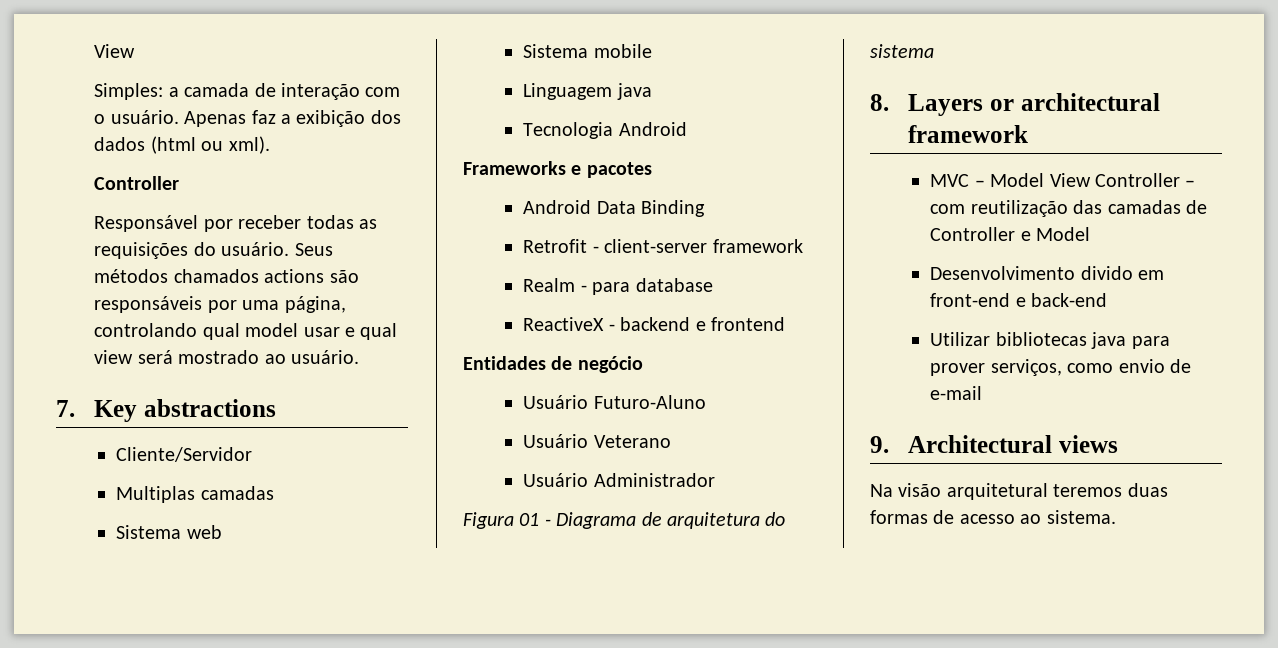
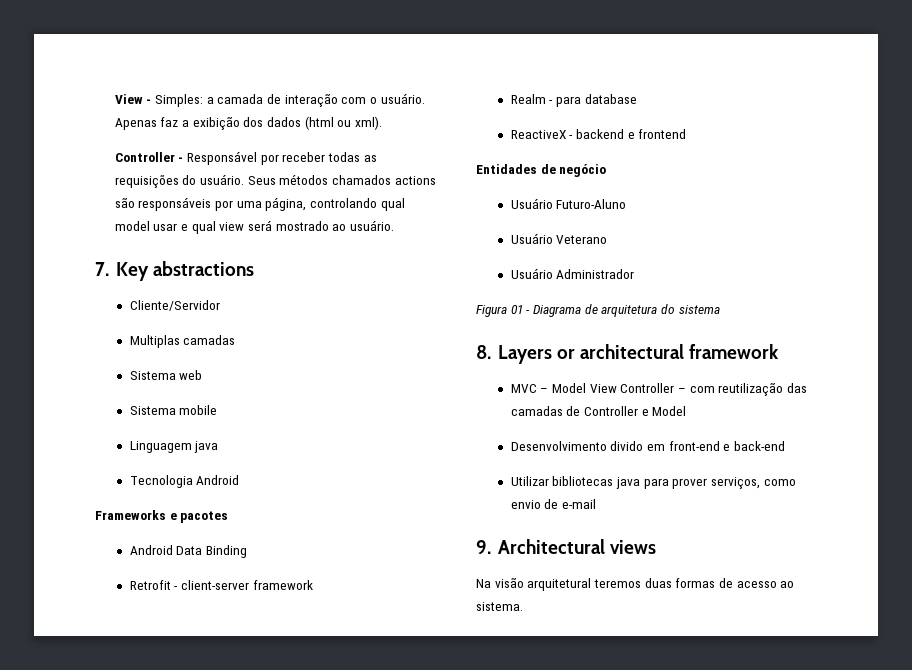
[94,44,136,58] View // -> [114,94,152,104] View -
(180, 183) // -> [178,157,184,162] -

